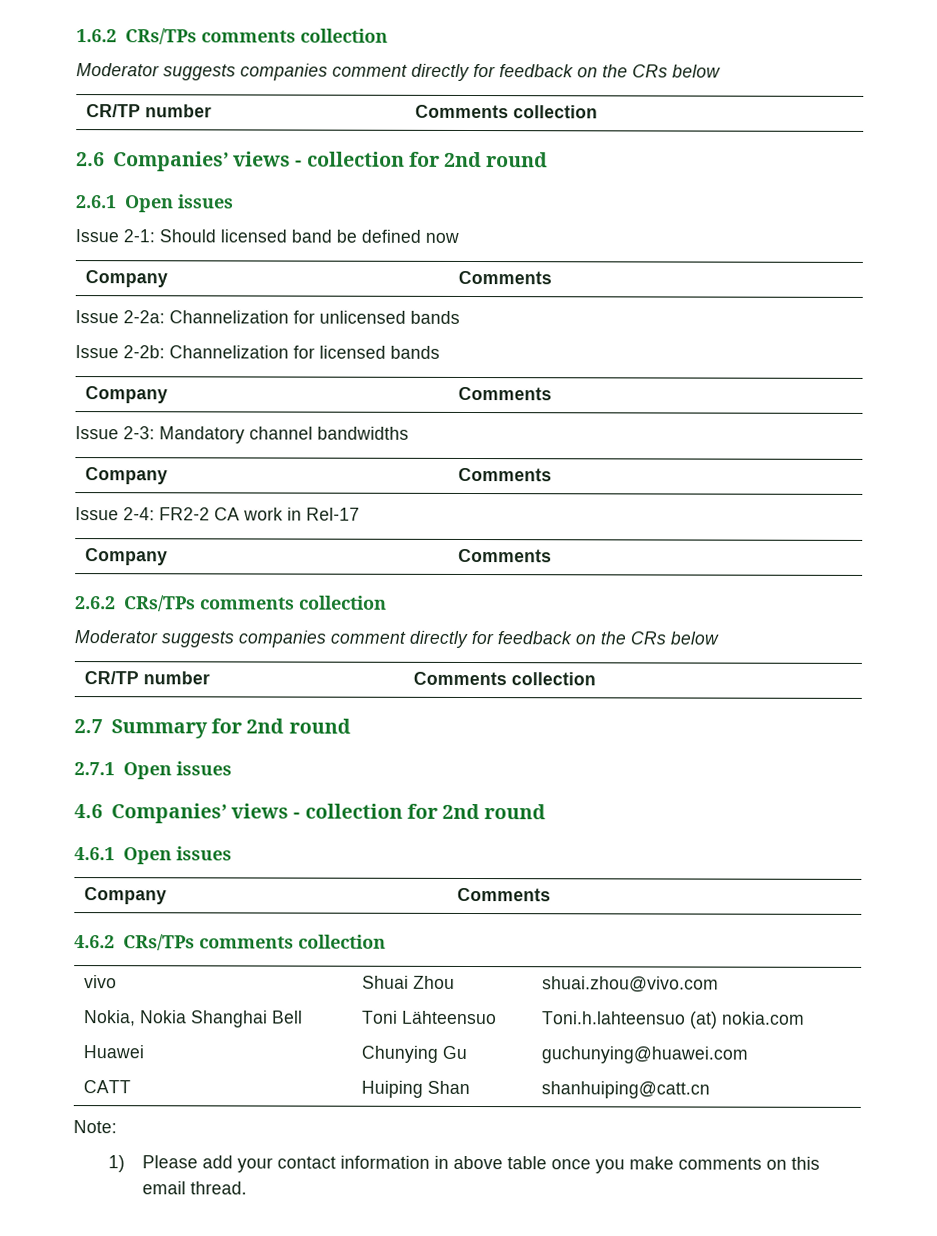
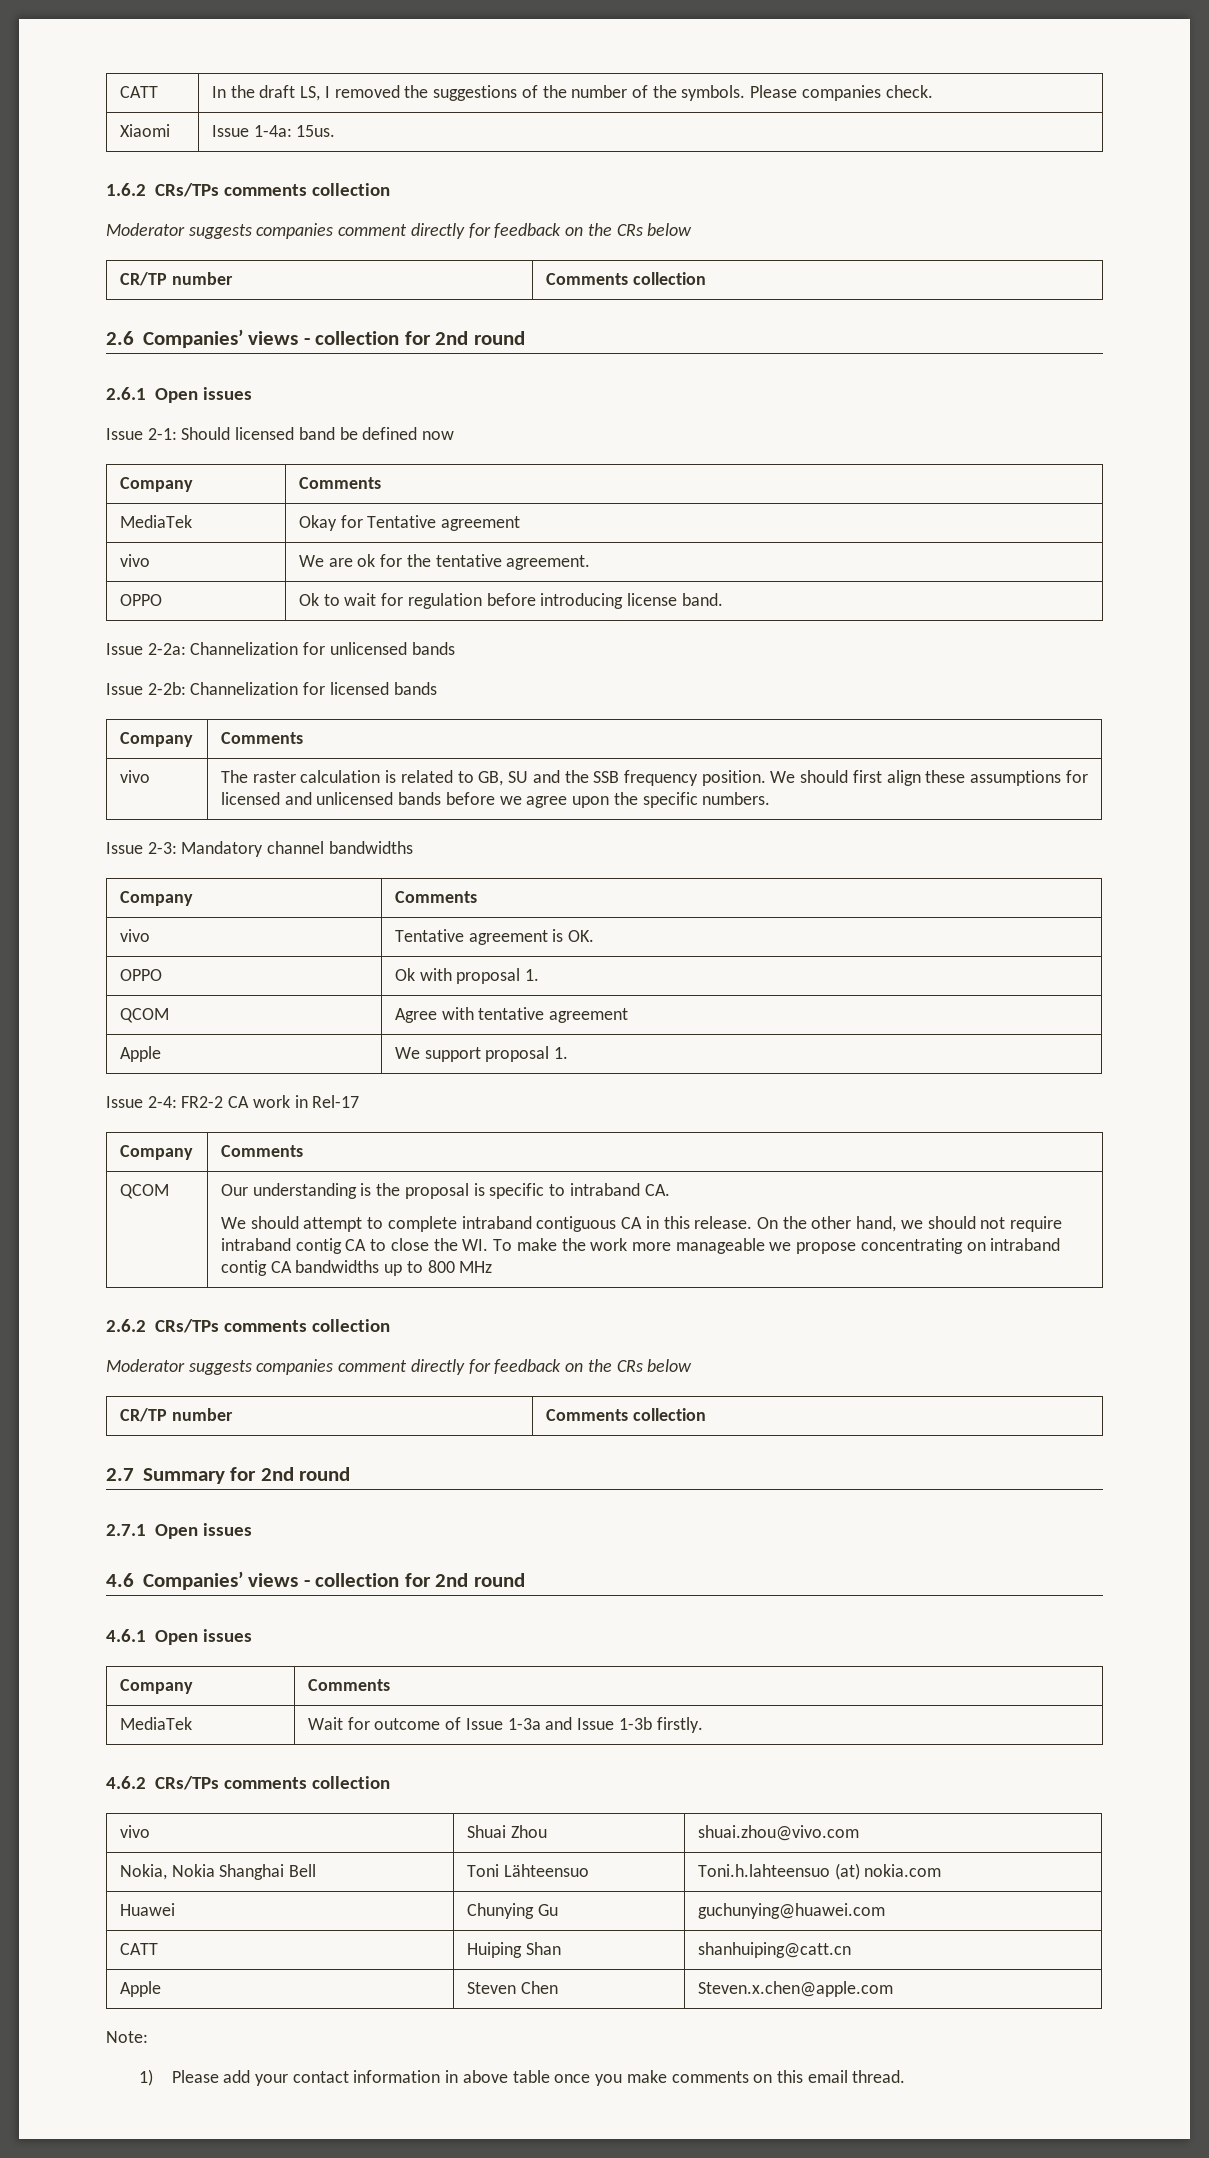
(76, 36) none -> [119,86,158,98] [211,85,933,101] [119,124,170,137] [211,125,336,137] CATT | In the draft LS, I removed the suggestions of the number of the symbols. Please companies check. // Xiaomi | Issue 1-4a: 15us. //
(552, 277) none -> [119,515,192,528] [298,515,521,531] [119,554,150,567] [298,554,591,570] [119,594,162,606] [298,593,723,609] // MediaTek | Okay for Tentative agreement // vivo | We are ok for the tentative agreement. // OPPO | Ok to wait for regulation before introducing license band.
(552, 393) none -> [119,770,150,783] [220,770,1088,786] [220,792,771,808] // vivo | The raster calculation is related to GB, SU and the SSB frequency position. We should first align these assumptions for licensed and unlicensed bands before we agree upon the specific numbers.
(552, 474) none -> [119,929,150,942] [394,929,595,945] [119,969,162,981] [394,968,540,984] [119,1008,169,1023] [394,1007,629,1023] [119,1046,161,1062] [394,1046,569,1062] // vivo | Tentative agreement is OK. // OPPO | Ok with proposal 1. // QCOM | Agree with tentative agreement // Apple | We support proposal 1.
(552, 555) none -> [119,1184,169,1199] [220,1183,670,1199] [220,1216,1063,1232] [220,1238,1061,1254] [220,1260,493,1276] // QCOM | Our understanding is the proposal is specific to intraband CA. // We should attempt to complete intraband contiguous CA in this release. On the other hand, we should not require intraband contig CA to close the WI. To make the work more manageable we propose concentrating on intraband contig CA bandwidths up to 800 MHz
(551, 894) none -> [119,1717,192,1730] [307,1717,703,1733] // MediaTek | Wait for outcome of Issue 1-3a and Issue 1-3b firstly.
(710, 1090) none -> [119,1981,161,1997] [466,1981,558,1994] [697,1981,893,1997] // Apple | Steven Chen | Steven.x.chen@apple.com

